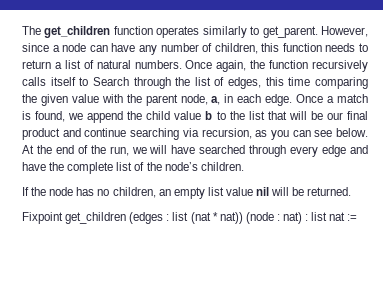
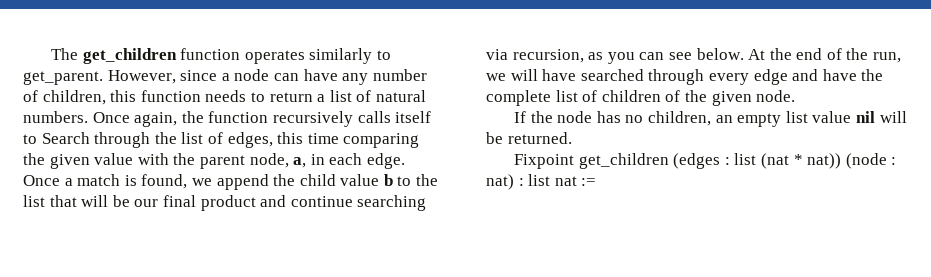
[146,162,244,171] the node’s children. -> [601,90,796,106] children of the given node.

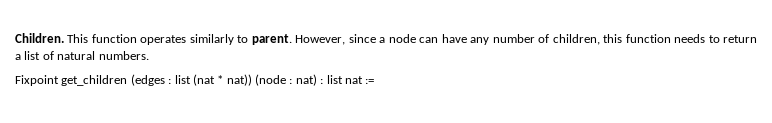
[51,48,177,64] The get_children -> [15,33,89,43] Children. This
[23,71,103,85] get_parent. -> [251,34,292,45] parent.
[92,111,432,127] [23,132,420,148] [23,153,405,169] [23,174,439,190] [23,195,427,211] [486,48,902,64] [486,69,884,85] [486,90,796,106] [514,111,907,127] [486,132,572,144] Once again, the function recursively calls itself to Search through the list of edges, this time comparing the given value with the parent node, a, in each edge. Once a match is found, we append the child value b to the list that will be our final product and continue searching via recursion, as you can see below. At the end of the run, we will have searched through every edge and have the complete list of children of the given node. // If the node has no children, an empty list value nil will be returned. -> (149, 55) none

